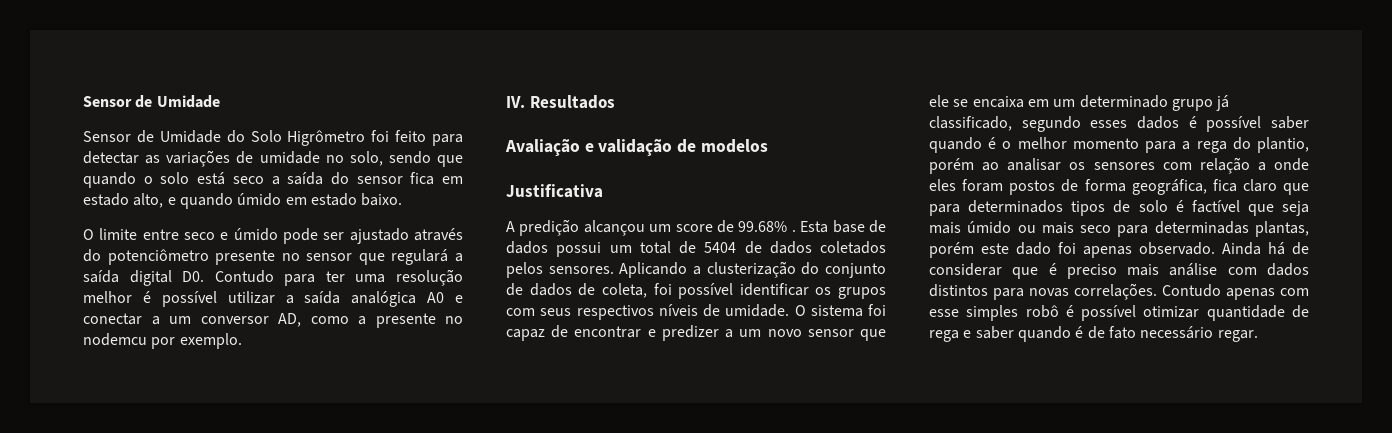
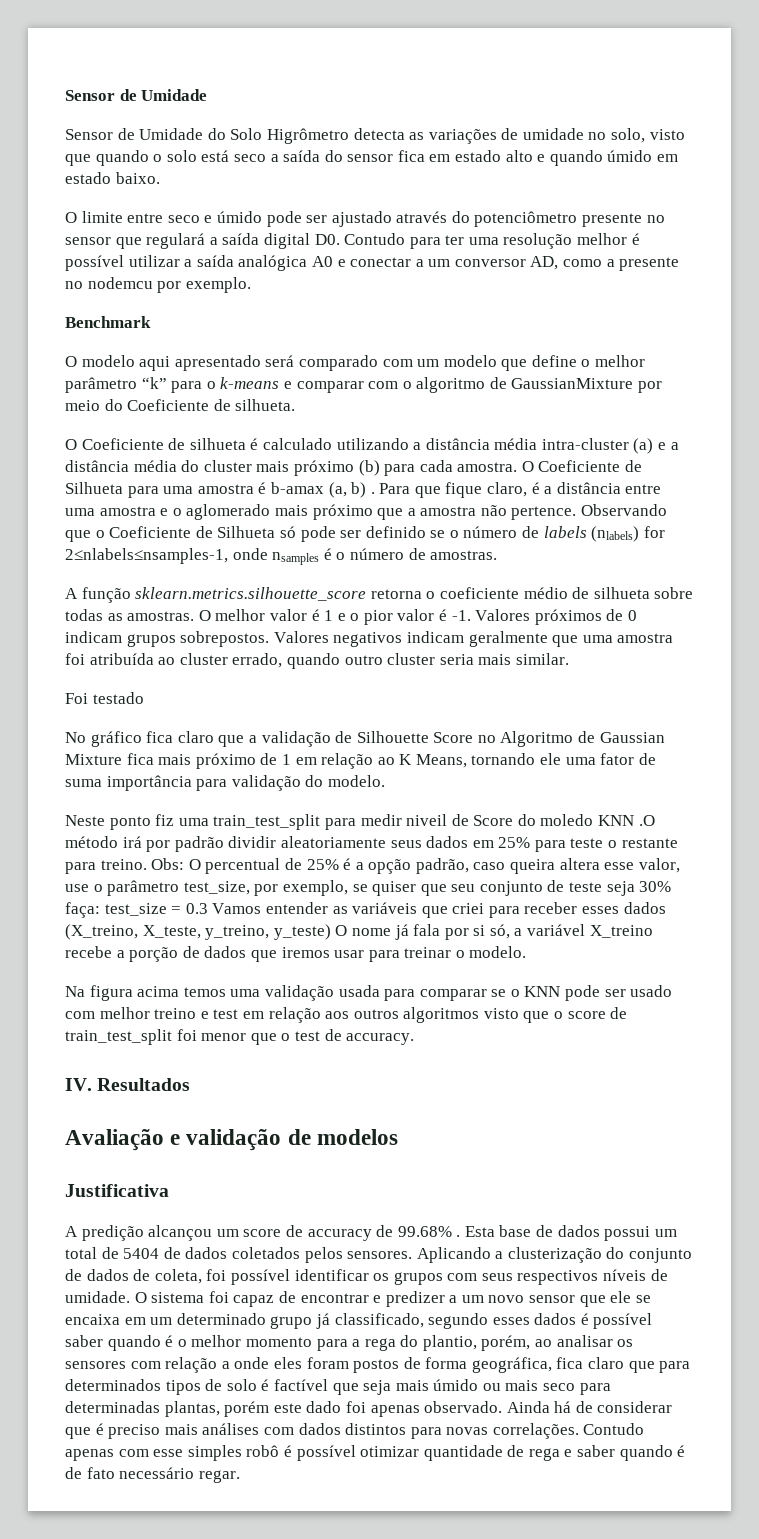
[371,130,463,146] [83,151,139,164] foi feito para detectar -> [353,128,405,140] detecta
[388,151,431,164] sendo -> [649,129,685,140] visto
[133,193,164,208] alto, -> [505,150,533,162] alto
(242, 341) none -> [65,316,151,328] [65,355,646,371] [65,377,663,393] [65,399,296,411] [65,438,679,454] [65,460,643,476] [65,482,662,498] [65,504,668,520] [65,526,665,542] [65,548,498,565] [65,587,694,603] [65,609,638,625] [65,631,674,647] [65,653,569,669] [65,692,144,704] [65,731,665,747] [65,753,656,769] [65,775,385,791] [65,814,655,830] [65,836,678,852] [65,858,680,874] [65,880,672,896] [65,902,666,918] [65,924,653,940] [65,946,527,962] [65,985,673,1001] [65,1007,628,1023] [65,1029,415,1045] // Benchmark // O modelo aqui apresentado será comparado com um modelo que define o melhor parâmetro “k” para o k-means e comparar com o algoritmo de GaussianMixture por meio do Coeficiente de silhueta. // O Coeficiente de silhueta é calculado utilizando a distância média intra-cluster (a) e a distância média do cluster mais próximo (b) para cada amostra. O Coeficiente de Silhueta para uma amostra é b-amax (a, b) . Para que fique claro, é a distância entre uma amostra e o aglomerado mais próximo que a amostra não pertence. Observando que o Coeficiente de Silhueta só pode ser definido se o número de labels (nlabels) for 2≤nlabels≤nsamples-1, onde nsamples é o número de amostras. // A função sklearn.metrics.silhouette_score retorna o coeficiente médio de silhueta sobre todas as amostras. O melhor valor é 1 e o pior valor é -1. Valores próximos de 0 indicam grupos sobrepostos. Valores negativos indicam geralmente que uma amostra foi atribuída ao cluster errado, quando outro cluster seria mais similar. // Foi testado // No gráfico fica claro que a validação de Silhouette Score no Algoritmo de Gaussian Mixture fica mais próximo de 1 em relação ao K Means, tornando ele uma fator de suma importância para validação do modelo. // Neste ponto fiz uma train_test_split para medir niveil de Score do moledo KNN .O método irá por padrão dividir aleatoriamente seus dados em 25% para teste o restante para treino. Obs: O percentual de 25% é a opção padrão, caso queira altera esse valor, use o parâmetro test_size, por exemplo, se quiser que seu conjunto de teste seja 30% faça: test_size = 0.3 Vamos entender as variáveis que criei para receber esses dados (X_treino, X_teste, y_treino, y_teste) O nome já fala por si só, a variável X_treino recebe a porção de dados que iremos usar para treinar o modelo. // Na figura acima temos uma validação usada para comparar se o KNN pode ser usado com melhor treino e test em relação aos outros algoritmos visto que o score de train_test_split foi menor que o test de accuracy.
(734, 226) none -> [307,1225,394,1241] accuracy de
[929,158,974,174] porém -> [481,1335,531,1351] porém,
[1169,263,1218,276] análise -> [202,1423,260,1435] análises

